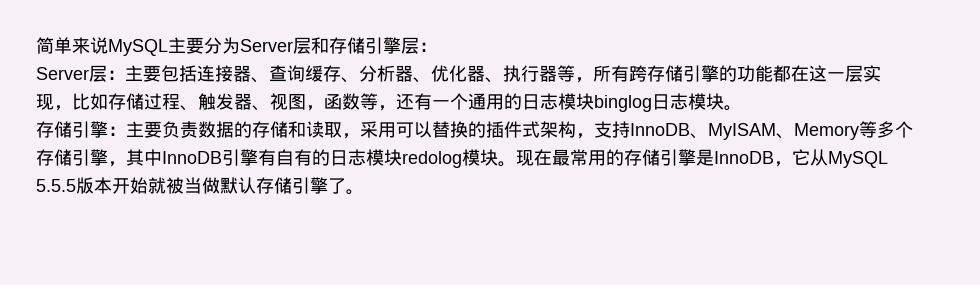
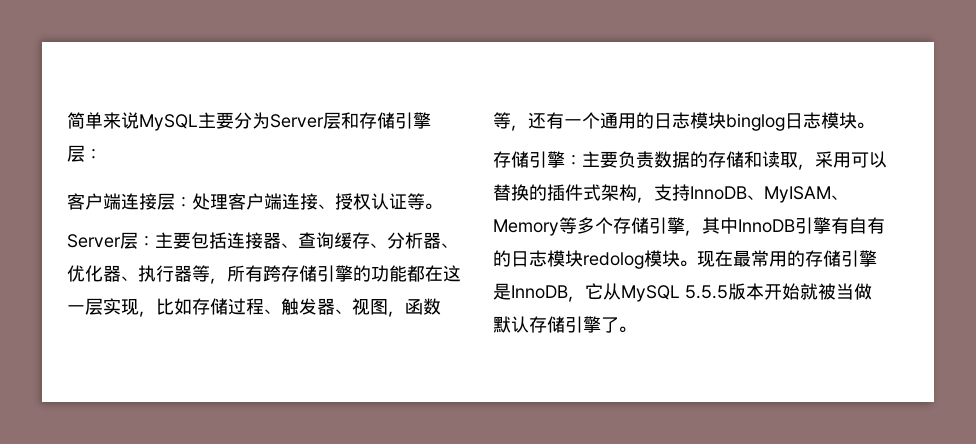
(437, 47) none -> [67,193,442,210] // 客户端连接层：处理客户端连接、授权认证等。

